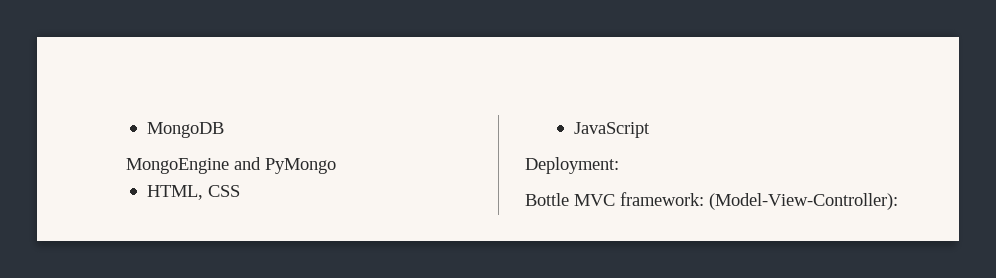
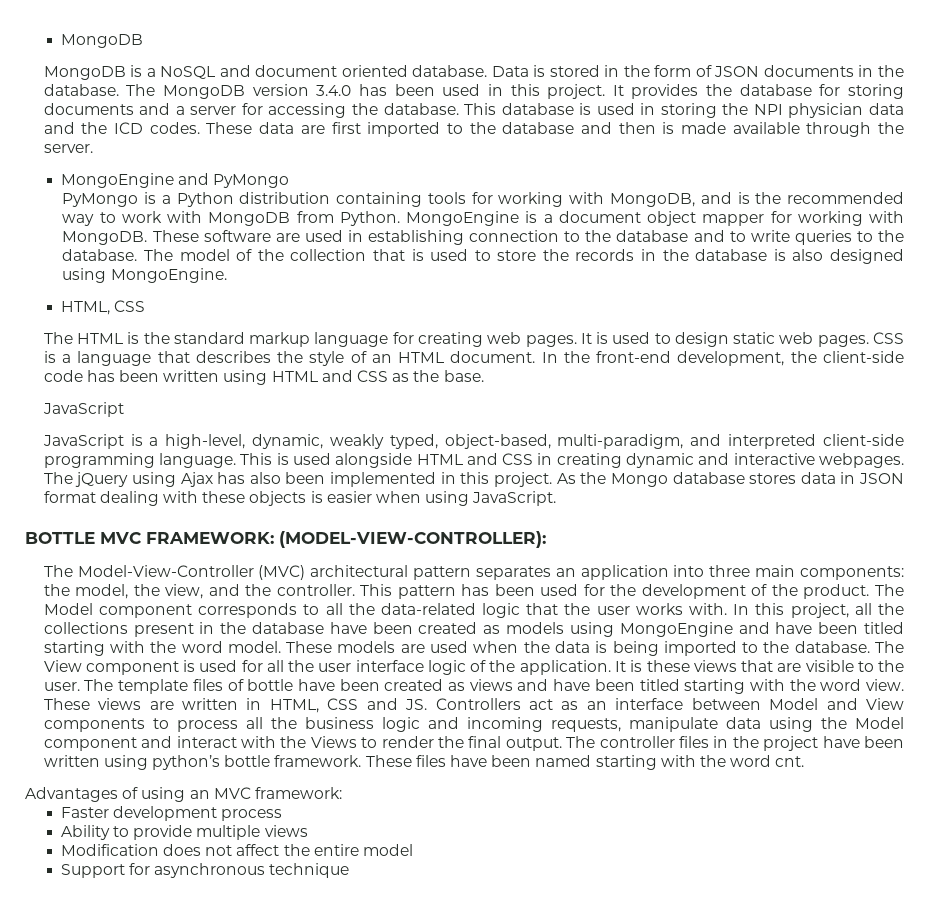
[126,157,337,174] [146,185,240,200] [573,122,650,138] [525,157,619,174] [525,192,898,210] MongoEngine and PyMongo // HTML, CSS // JavaScript // Deployment: // Bottle MVC framework: (Model-View-Controller): -> [43,65,905,80] [43,84,904,99] [43,103,904,118] [43,122,905,137] [43,144,93,153] [60,173,290,188] [62,192,904,207] [62,211,905,226] [62,230,904,245] [62,249,904,264] [62,268,227,283] [60,300,145,315] [43,332,905,347] [43,351,904,366] [43,370,484,385] [42,402,124,417] [42,434,904,449] [43,453,904,468] [43,472,905,487] [43,491,557,506] [25,531,546,548] [43,565,904,580] [43,584,905,599] [43,603,904,618] [43,622,904,637] [43,641,904,656] [43,660,904,675] [43,679,904,694] [43,698,904,713] [43,717,905,732] [43,736,904,751] [43,755,805,770] [25,787,342,802] [60,806,283,821] [60,825,308,840] [60,844,413,856] [60,863,350,878] MongoDB is a NoSQL and document oriented database. Data is stored in the form of JSON documents in the database. The MongoDB version 3.4.0 has been used in this project. It provides the database for storing documents and a server for accessing the database. This database is used in storing the NPI physician data and the ICD codes. These data are first imported to the database and then is made available through the server. // MongoEngine and PyMongo // PyMongo is a Python distribution containing tools for working with MongoDB, and is the recommended way to work with MongoDB from Python. MongoEngine is a document object mapper for working with MongoDB. These software are used in establishing connection to the database and to write queries to the database. The model of the collection that is used to store the records in the database is also designed using MongoEngine. // HTML, CSS // The HTML is the standard markup language for creating web pages. It is used to design static web pages. CSS is a language that describes the style of an HTML document. In the front-end development, the client-side code has been written using HTML and CSS as the base. // JavaScript // JavaScript is a high-level, dynamic, weakly typed, object-based, multi-paradigm, and interpreted client-side programming language. This is used alongside HTML and CSS in creating dynamic and interactive webpages. The jQuery using Ajax has also been implemented in this project. As the Mongo database stores data in JSON format dealing with these objects is easier when using JavaScript. // BOTTLE MVC FRAMEWORK: (MODEL-VIEW-CONTROLLER): // The Model-View-Controller (MVC) architectural pattern separates an application into three main components: the model, the view, and the controller. This pattern has been used for the development of the product. The Model component corresponds to all the data-related logic that the user works with. In this project, all the collections present in the database have been created as models using MongoEngine and have been titled starting with the word model. These models are used when the data is being imported to the database. The View component is used for all the user interface logic of the application. It is these views that are visible to the user. The template files of bottle have been created as views and have been titled starting with the word view. These views are written in HTML, CSS and JS. Controllers act as an interface between Model and View components to process all the business logic and incoming requests, manipulate data using the Model component and interact with the Views to render the final output. The controller files in the project have been written using python’s bottle framework. These files have been named starting with the word cnt. // Advantages of using an MVC framework: // Faster development process // Ability to provide multiple views // Modification does not affect the entire model // Support for asynchronous technique

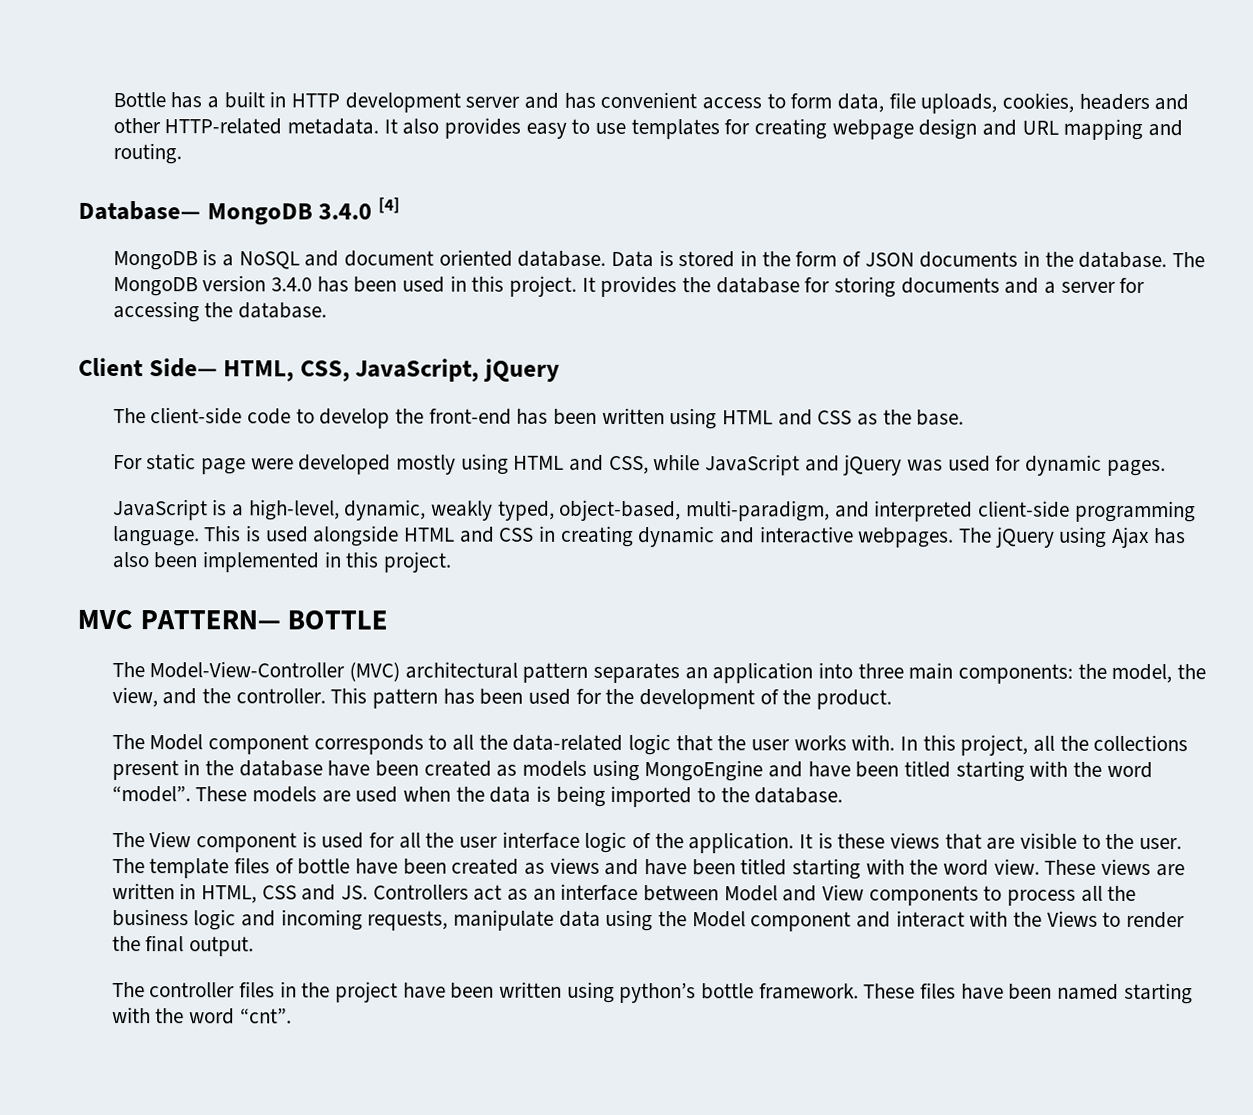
[60,34,143,48] MongoDB -> [112,91,1190,114] [112,117,1184,140] [112,143,182,165] [78,197,400,226] Bottle has a built in HTTP development server and has convenient access to form data, file uploads, cookies, headers and other HTTP-related metadata. It also provides easy to use templates for creating webpage design and URL mapping and routing. // Database— MongoDB 3.4.0 [4]
[464,103,904,118] [43,122,905,137] [43,144,93,153] [60,173,290,188] [62,192,904,207] [62,211,905,226] [62,230,904,245] [62,249,904,264] [62,268,227,283] [60,300,145,315] [43,332,905,347] [43,351,904,366] [43,370,83,382] This database is used in storing the NPI physician data and the ICD codes. These data are first imported to the database and then is made available through the server. // MongoEngine and PyMongo // PyMongo is a Python distribution containing tools for working with MongoDB, and is the recommended way to work with MongoDB from Python. MongoEngine is a document object mapper for working with MongoDB. These software are used in establishing connection to the database and to write queries to the database. The model of the collection that is used to store the records in the database is also designed using MongoEngine. // HTML, CSS // The HTML is the standard markup language for creating web pages. It is used to design static web pages. CSS is a language that describes the style of an HTML document. In the front-end development, the client-side code -> [78,357,561,382] [112,407,512,429] // Client Side— HTML, CSS, JavaScript, jQuery // The client-side code to develop the front-end
[42,402,124,417] JavaScript -> [112,453,1166,477] For static page were developed mostly using HTML and CSS, while JavaScript and jQuery was used for dynamic pages.
[556,472,905,487] [43,491,557,506] [25,531,546,548] As the Mongo database stores data in JSON format dealing with these objects is easier when using JavaScript. // BOTTLE MVC FRAMEWORK: (MODEL-VIEW-CONTROLLER): -> [77,609,389,630] // MVC PATTERN— BOTTLE
(870, 591) none -> (892, 699) //
[227,641,281,653] model. -> [111,786,191,803] “model”.
(870, 647) none -> (844, 795) //
(562, 744) none -> (254, 946) //
[775,756,805,767] [25,787,342,802] [60,806,283,821] [60,825,308,840] [60,844,413,856] [60,863,350,878] cnt. // Advantages of using an MVC framework: // Faster development process // Ability to provide multiple views // Modification does not affect the entire model // Support for asynchronous technique -> [239,1008,292,1024] “cnt”.

